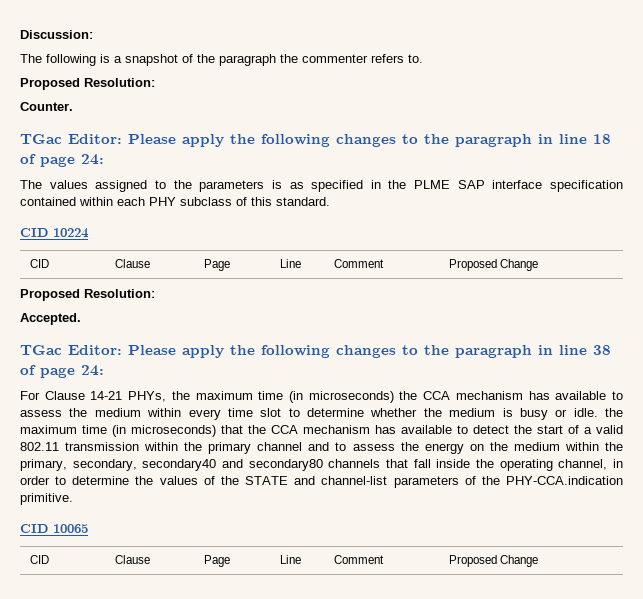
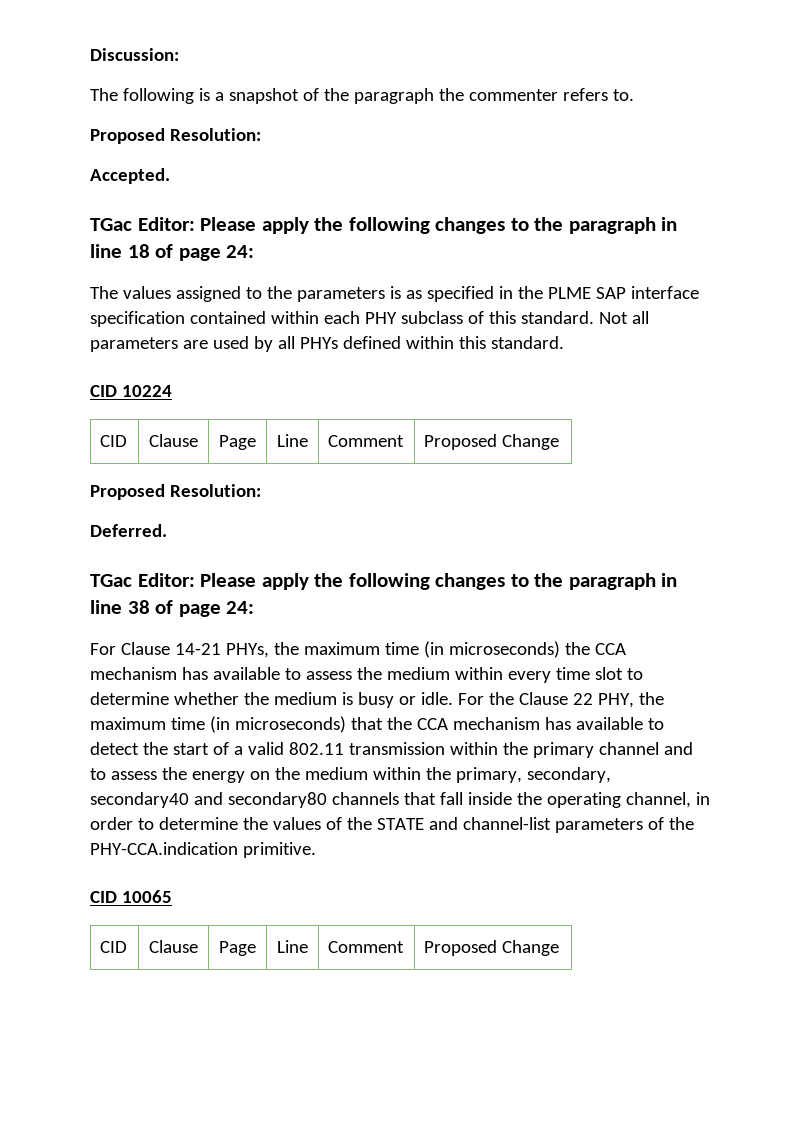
[20,102,73,111] Counter. -> [90,168,170,184] Accepted.
(330, 201) none -> [598,311,649,324] [90,336,564,352] Not all parameters are used by all PHYs defined within this standard.
[20,313,81,325] Accepted. -> [90,524,167,537] Deferred.
(598, 412) none -> [457,692,634,708] For the Clause 22 PHY,

